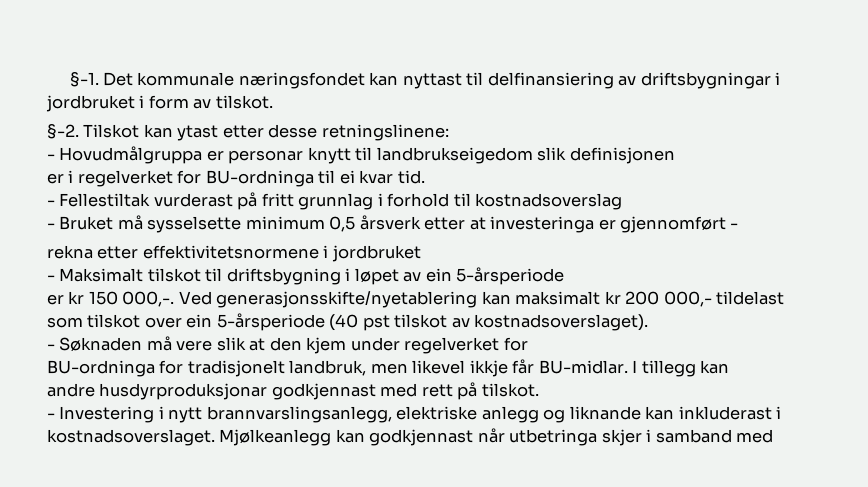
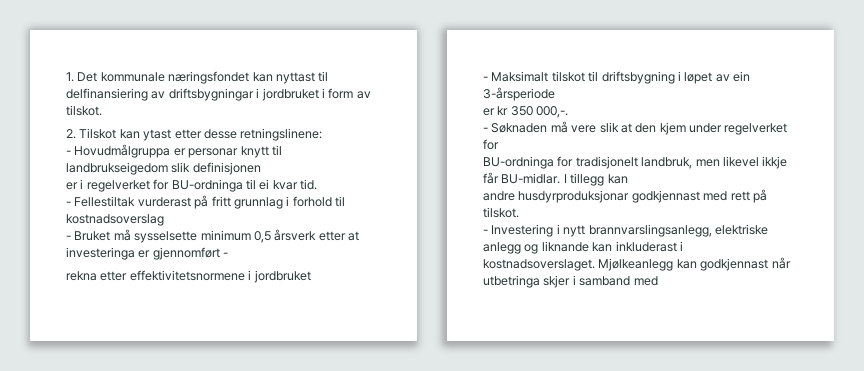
[69,72,99,87] §-1. -> [66,72,74,82] 1.
[47,124,79,139] §-2. -> [66,129,76,139] 2.
[456,267,565,285] 5-årsperiode -> [483,87,555,101] 3-årsperiode
[88,291,118,305] 150 -> [510,106,533,116] 350
[178,291,785,308] [47,313,649,331] Ved generasjonsskifte/nyetablering kan maksimalt kr 200 000,- tildelast som tilskot over ein 5-årsperiode (40 pst tilskot av kostnadsoverslaget). -> (569, 112) none

